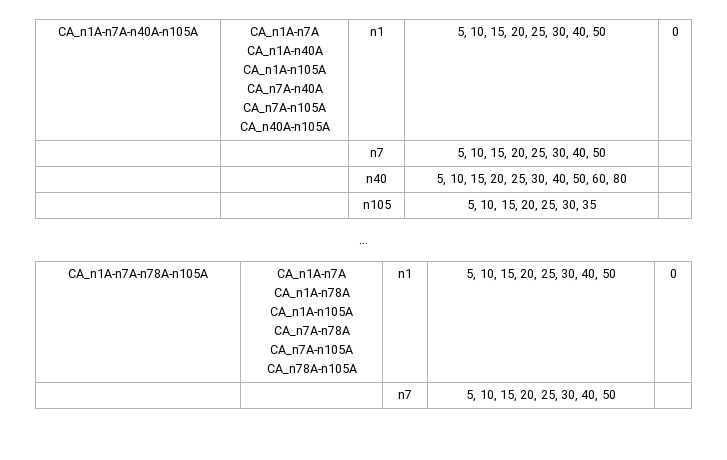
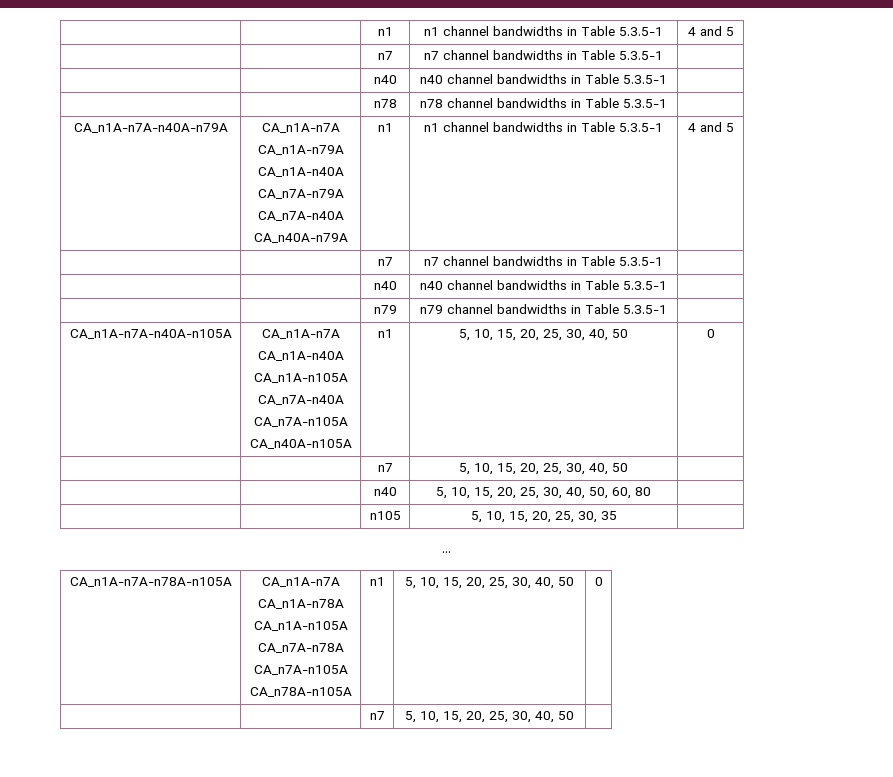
(57, 32) none -> [377,27,393,36] [424,26,663,36] [687,26,734,36] [377,51,393,60] [424,50,663,60] [373,75,397,84] [420,74,667,84] [373,99,397,108] [420,98,667,108] [73,123,228,133] [261,123,340,133] [257,145,344,155] [257,167,344,177] [257,189,344,199] [257,211,344,221] [253,233,348,243] [377,123,393,132] [424,122,663,132] [687,122,734,132] [377,257,393,266] [424,256,663,266] [373,281,397,290] [420,280,667,290] [373,305,397,314] [420,304,667,314] | | n1 | n1 channel bandwidths in Table 5.3.5-1 | 4 and 5 // | | n7 | n7 channel bandwidths in Table 5.3.5-1 | // | | n40 | n40 channel bandwidths in Table 5.3.5-1 | // | | n78 | n78 channel bandwidths in Table 5.3.5-1 | // CA_n1A-n7A-n40A-n79A | CA_n1A-n7A // CA_n1A-n79A // CA_n1A-n40A // CA_n7A-n79A // CA_n7A-n40A // CA_n40A-n79A | n1 | n1 channel bandwidths in Table 5.3.5-1 | 4 and 5 // | | n7 | n7 channel bandwidths in Table 5.3.5-1 | // | | n40 | n40 channel bandwidths in Table 5.3.5-1 | // | | n79 | n79 channel bandwidths in Table 5.3.5-1 | //

